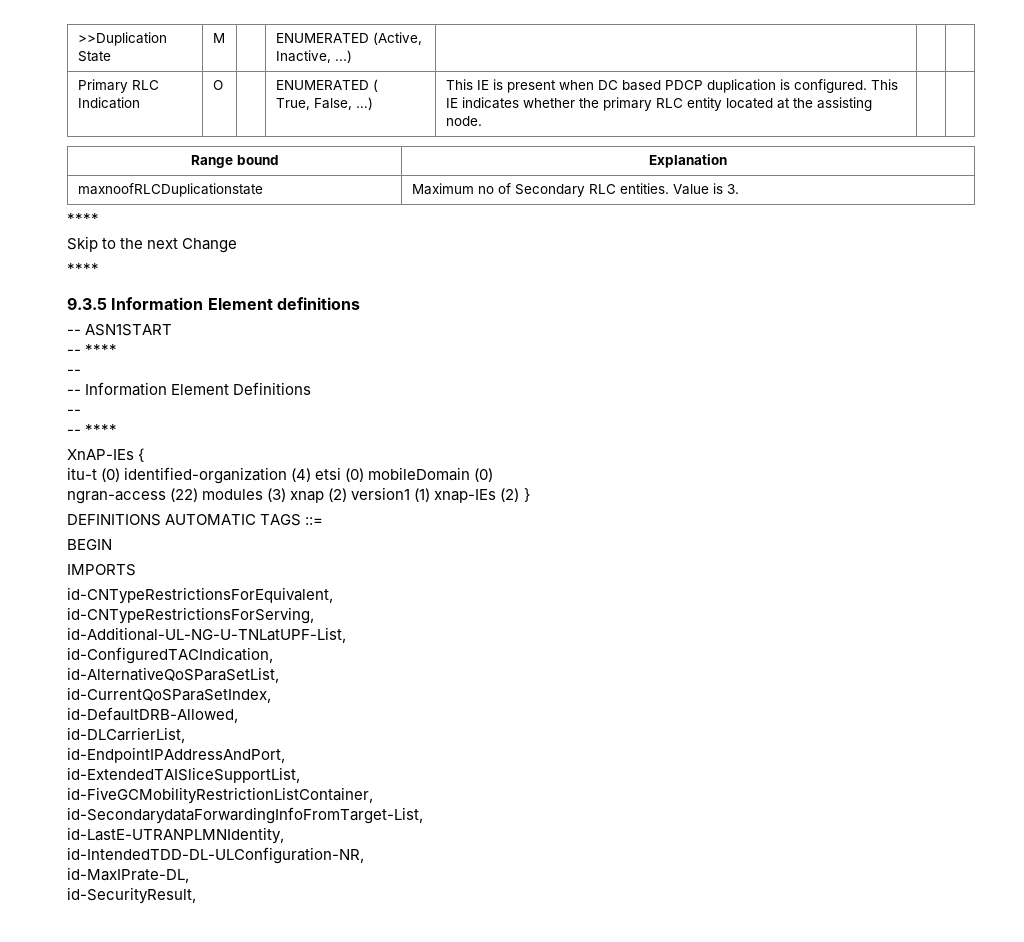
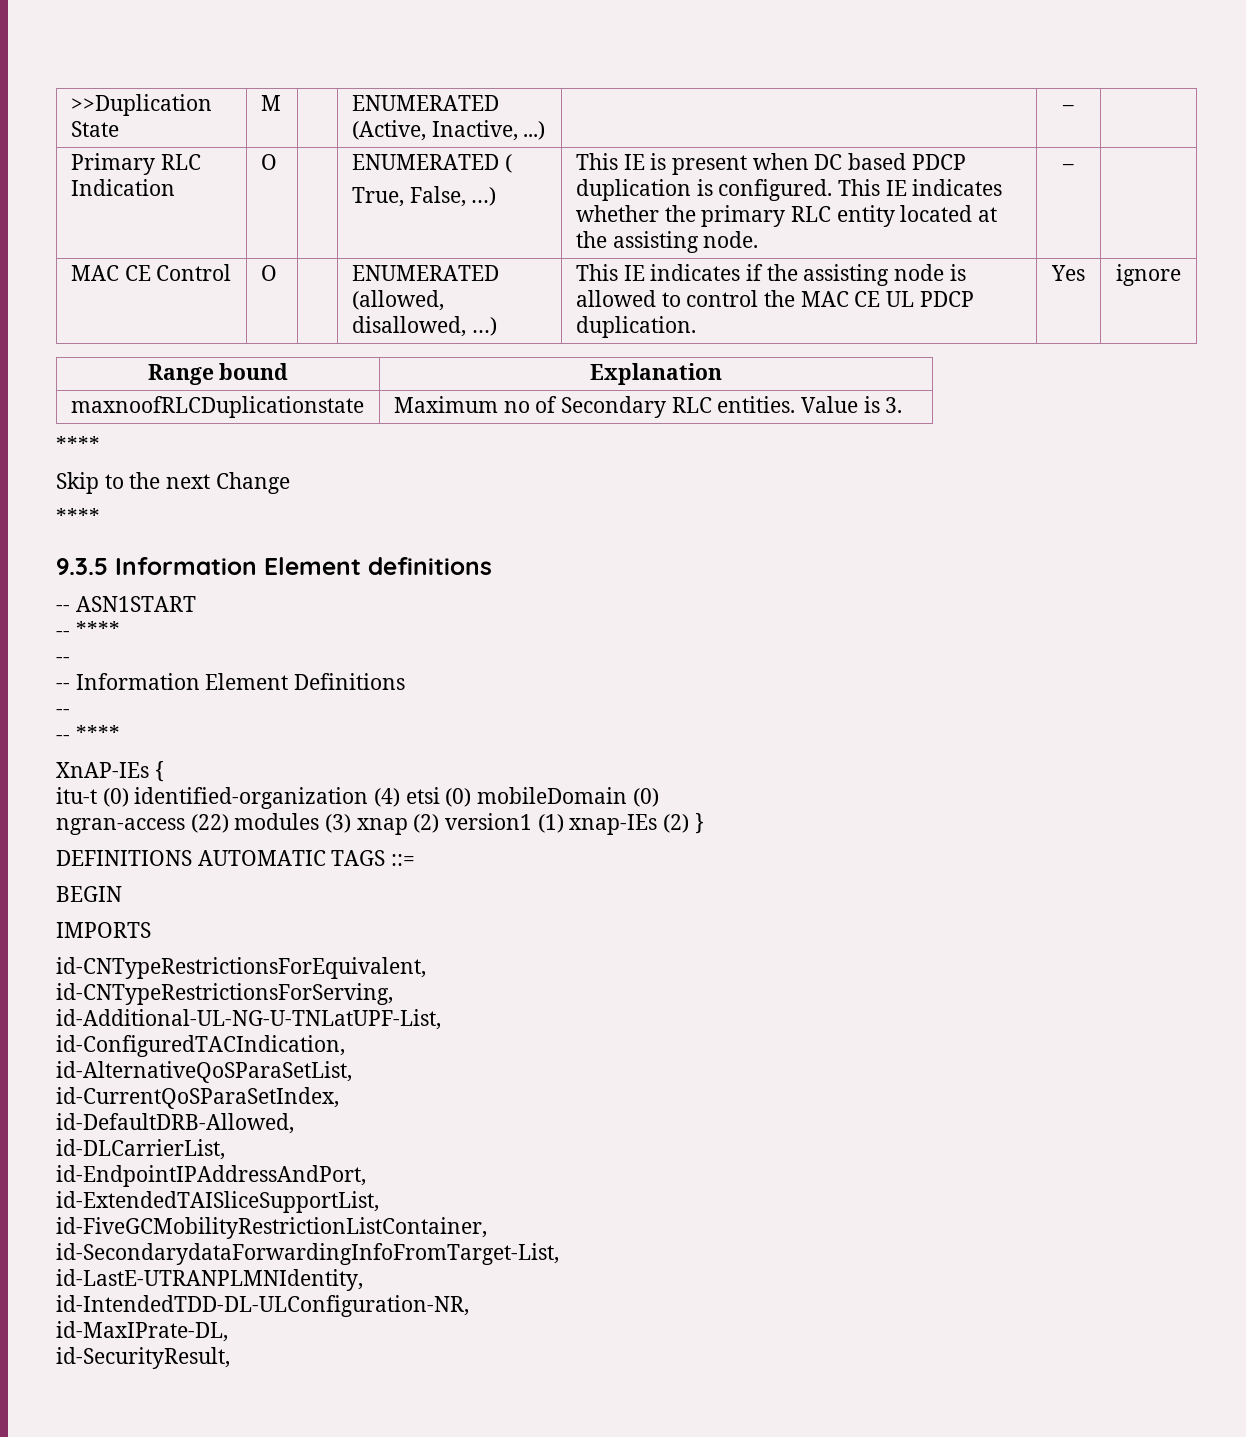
(352, 56) none -> [1062,105,1074,111] –
(482, 121) | -> [1062,164,1074,170] [70,264,232,281] [260,265,277,281] [351,265,499,281] [351,290,444,311] [351,316,497,337] [575,264,966,286] [575,290,974,307] [575,316,696,338] [1051,265,1085,281] [1116,264,1181,286] – | // MAC CE Control | O | | ENUMERATED (allowed, disallowed, …) | This IE indicates if the assisting node is allowed to control the MAC CE UL PDCP duplication. | Yes | ignore

